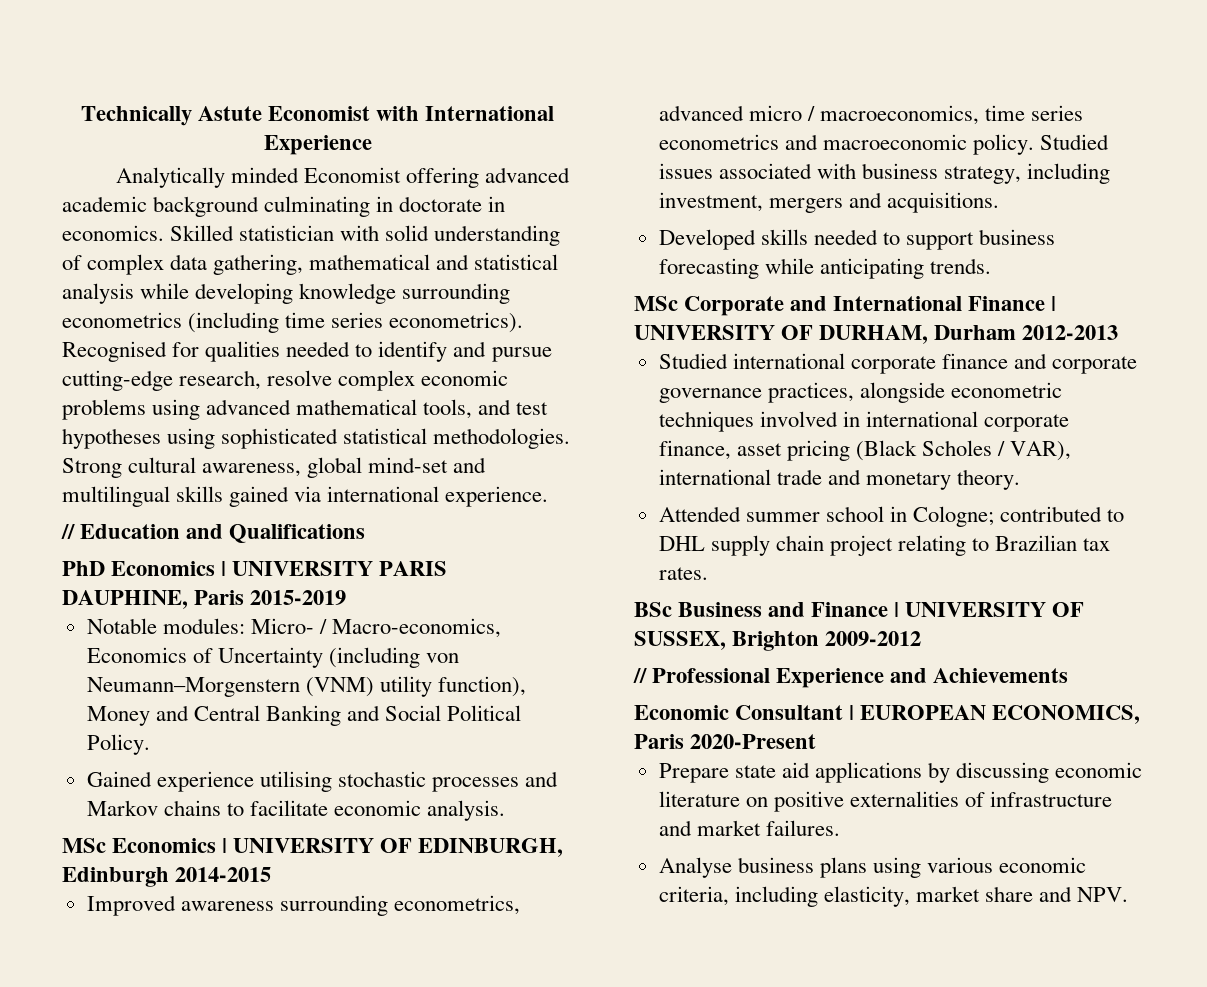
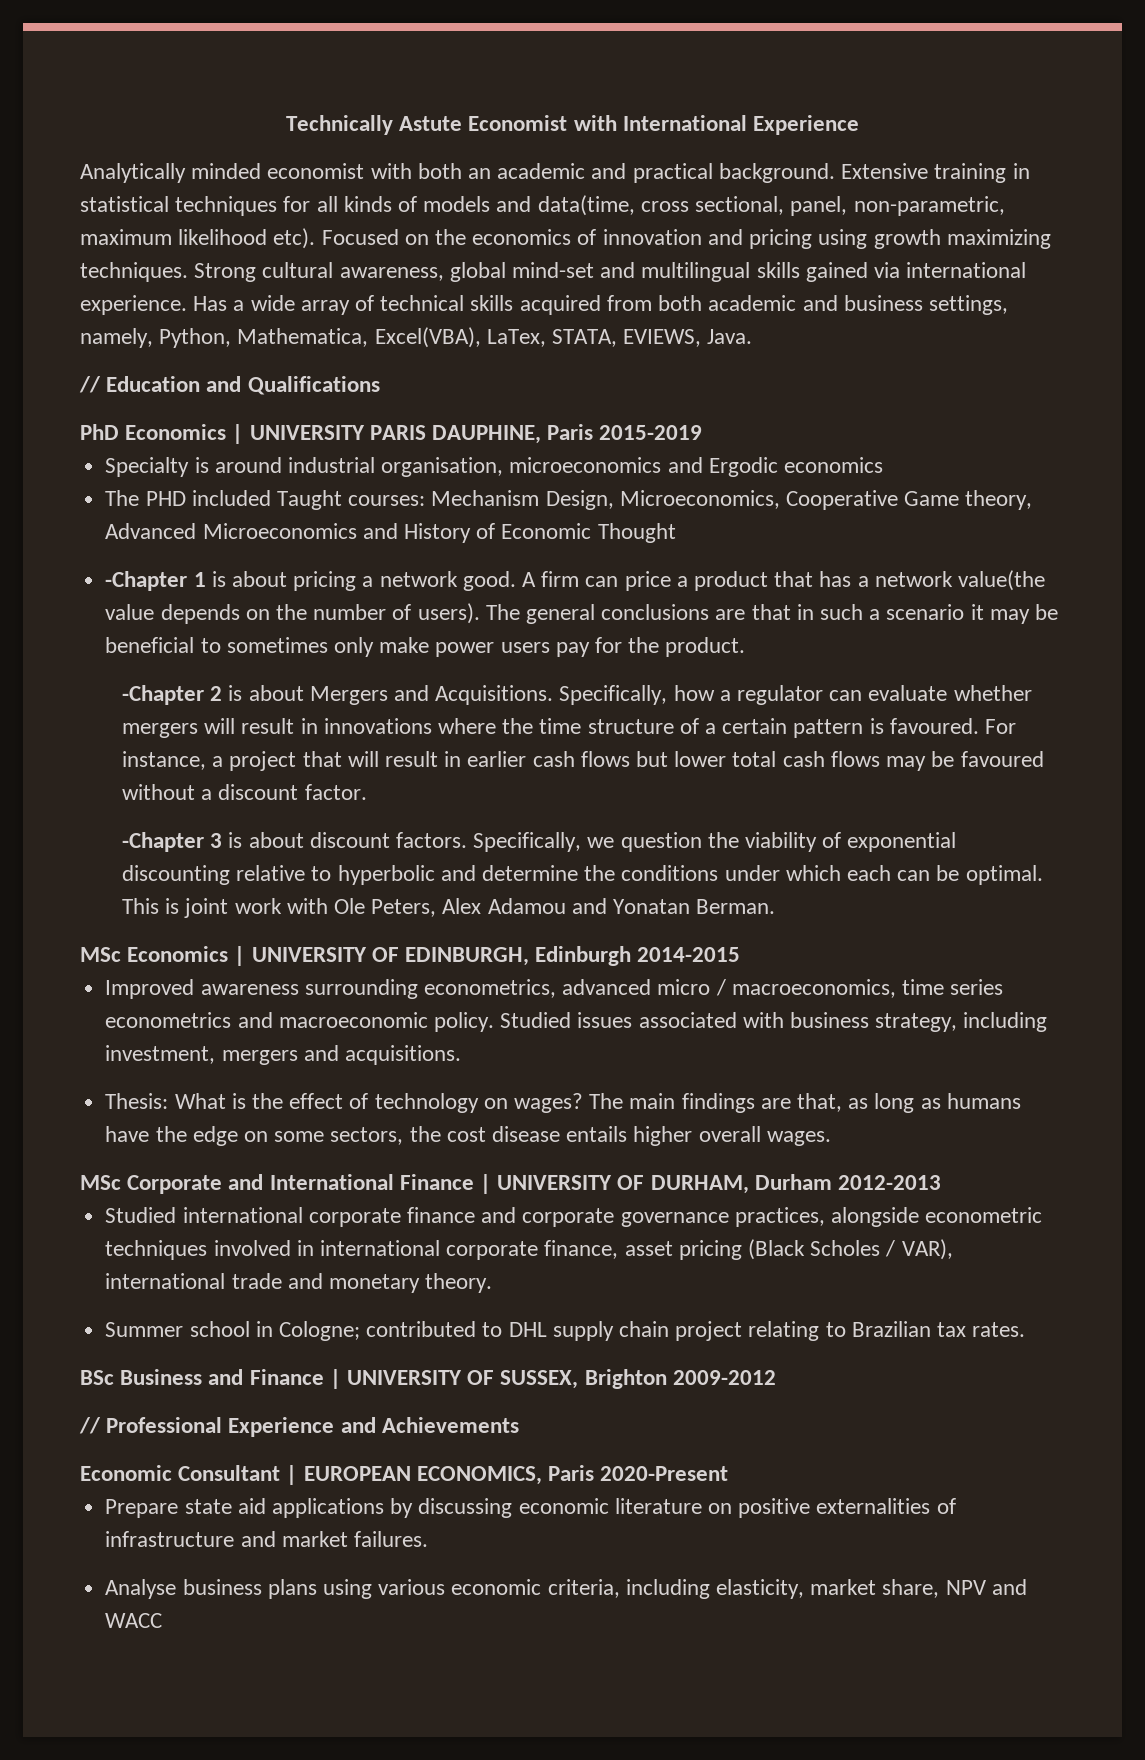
[303,167,570,188] [62,196,506,217] [62,225,561,246] [62,254,559,275] [62,283,511,304] [62,312,524,333] [62,341,552,362] [62,370,509,391] [62,399,549,420] [62,428,571,449] Economist offering advanced academic background culminating in doctorate in economics. Skilled statistician with solid understanding of complex data gathering, mathematical and statistical analysis while developing knowledge surrounding econometrics (including time series econometrics). Recognised for qualities needed to identify and pursue cutting-edge research, resolve complex economic problems using advanced mathematical tools, and test hypotheses using sophisticated statistical methodologies. -> [267,163,1030,183] [80,195,1005,216] [80,228,1051,249] [80,262,188,282] economist with both an academic and practical background. Extensive training in statistical techniques for all kinds of models and data(time, cross sectional, panel, non-parametric, maximum likelihood etc). Focused on the economics of innovation and pricing using growth maximizing techniques.
(549, 496) none -> [193,295,1008,315] [80,327,753,348] Has a wide array of technical skills acquired from both academic and business settings, namely, Python, Mathematica, Excel(VBA), LaTex, STATA, EVIEWS, Java.
[86,618,502,638] [86,647,460,668] [86,676,526,697] [86,705,522,726] [86,734,150,755] [86,771,559,792] [86,800,506,821] Notable modules: Micro- / Macro-economics, Economics of Uncertainty (including von Neumann–Morgenstern (VNM) utility function), Money and Central Banking and Social Political Policy. // Gained experience utilising stochastic processes and Markov chains to facilitate economic analysis. -> [105,457,883,477] [105,490,1033,510] [105,523,676,543] [105,570,1046,591] [105,603,1059,624] [105,637,746,657] [121,685,1032,705] [121,718,1017,738] [121,751,1044,771] [121,784,367,800] [121,832,957,852] [121,865,1043,885] [121,898,776,918] Specialty is around industrial organisation, microeconomics and Ergodic economics // The PHD included Taught courses: Mechanism Design, Microeconomics, Cooperative Game theory, Advanced Microeconomics and History of Economic Thought // -Chapter 1 is about pricing a network good. A firm can price a product that has a network value(the value depends on the number of users). The general conclusions are that in such a scenario it may be beneficial to sometimes only make power users pay for the product. // -Chapter 2 is about Mergers and Acquisitions. Specifically, how a regulator can evaluate whether mergers will result in innovations where the time structure of a certain pattern is favoured. For instance, a project that will result in earlier cash flows but lower total cash flows may be favoured without a discount factor. // -Chapter 3 is about discount factors. Specifically, we question the viability of exponential discounting relative to hyperbolic and determine the conditions under which each can be optimal. This is joint work with Ole Peters, Alex Adamou and Yonatan Berman.
[658,229,1056,250] [658,258,991,279] Developed skills needed to support business forecasting while anticipating trends. -> [105,1093,1021,1113] [105,1126,831,1146] Thesis: What is the effect of technology on wages? The main findings are that, as long as humans have the edge on some sectors, the cost disease entails higher overall wages.
[658,506,820,522] Attended summer -> [105,1322,184,1337] Summer
[985,886,1129,902] share and NPV. -> [882,1579,1027,1598] [105,1613,163,1628] share, NPV and WACC

